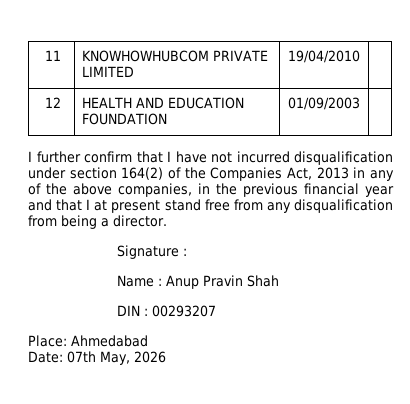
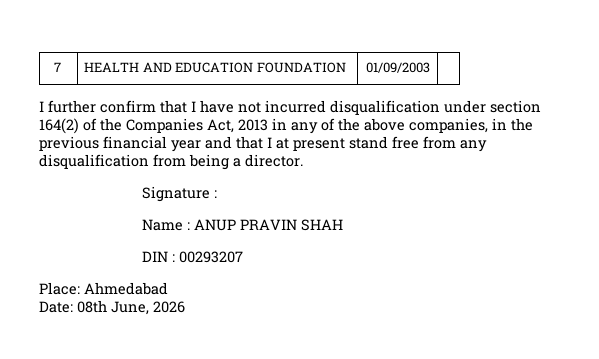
[45,50,62,61] [82,50,269,62] [82,66,135,77] [288,50,360,63] [45,97,62,108] 11 | KNOWHOWHUBCOM PRIVATE LIMITED | 19/04/2010 | // 12 -> [53,62,61,72] 7
[165,275,279,289] Anup Pravin Shah -> [193,219,343,231] ANUP PRAVIN SHAH
[67,351,130,365] 07th May, -> [77,300,149,315] 08th June,

